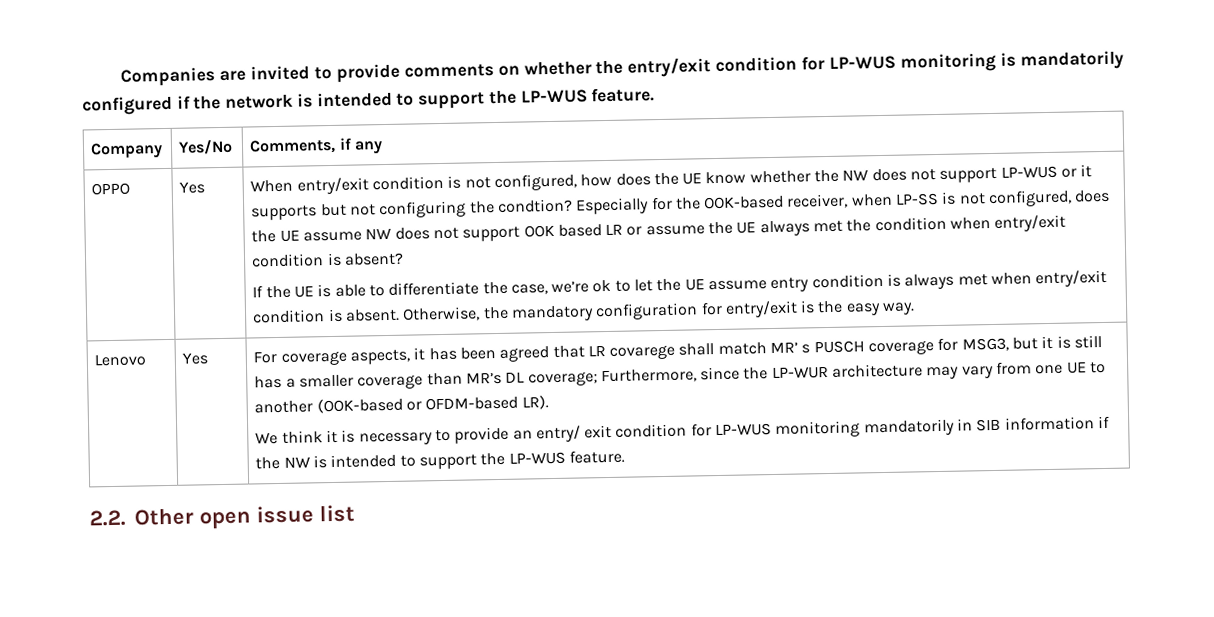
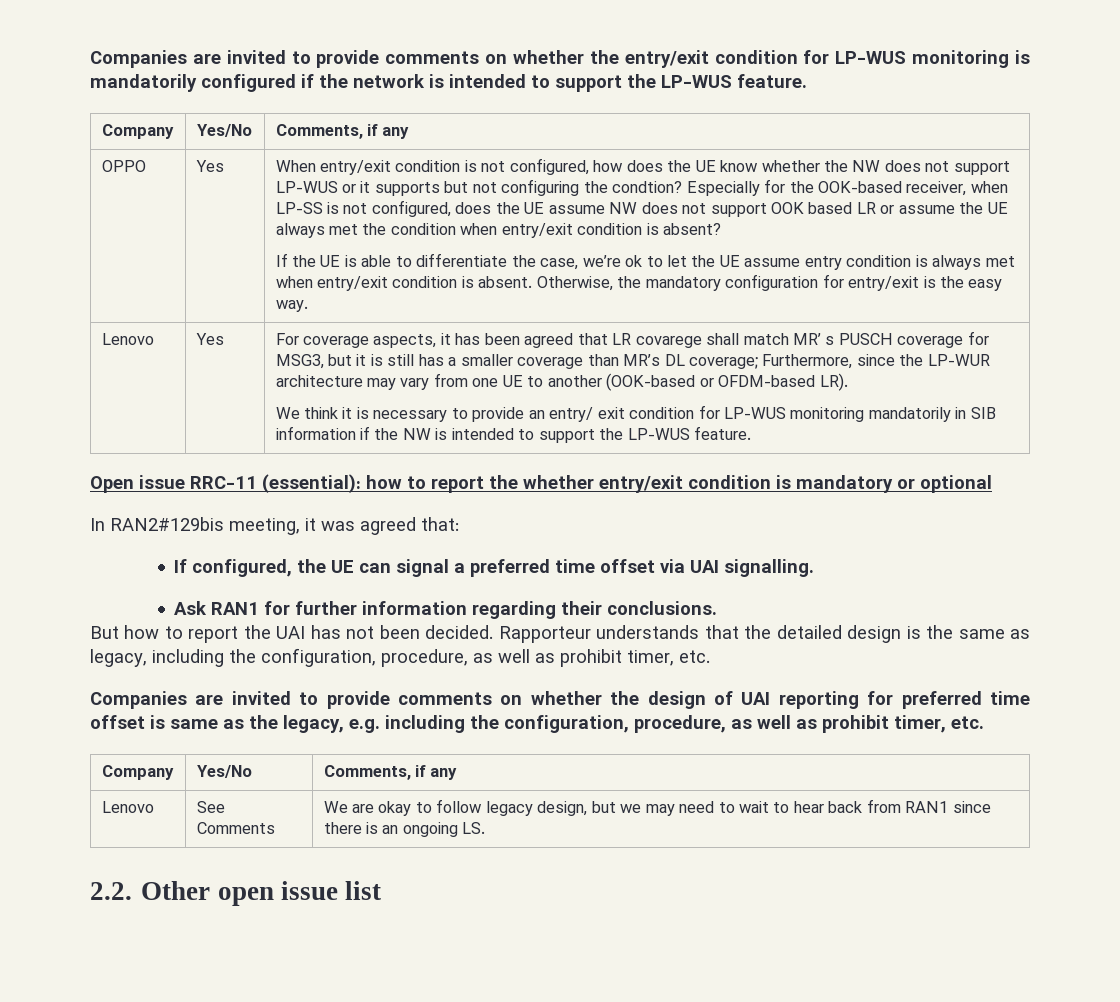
(625, 456) none -> [90,474,992,493] [90,517,459,535] [174,559,815,577] [174,601,718,619] [90,625,1031,643] [90,648,710,667] [90,691,1030,709] [90,715,984,733] [101,765,174,780] [196,765,252,778] [323,765,458,780] [101,801,154,813] [196,801,225,813] [196,822,275,834] [323,799,991,816] [323,822,486,837] // Open issue RRC-11 (essential): how to report the whether entry/exit condition is mandatory or optional // In RAN2#129bis meeting, it was agreed that: // If configured, the UE can signal a preferred time offset via UAI signalling. // Ask RAN1 for further information regarding their conclusions. // But how to report the UAI has not been decided. Rapporteur understands that the detailed design is the same as legacy, including the configuration, procedure, as well as prohibit timer, etc. // Companies are invited to provide comments on whether the design of UAI reporting for preferred time offset is same as the legacy, e.g. including the configuration, procedure, as well as prohibit timer, etc. // Company | Yes/No | Comments, if any // Lenovo | See Comments | We are okay to follow legacy design, but we may need to wait to hear back from RAN1 since there is an ongoing LS.

